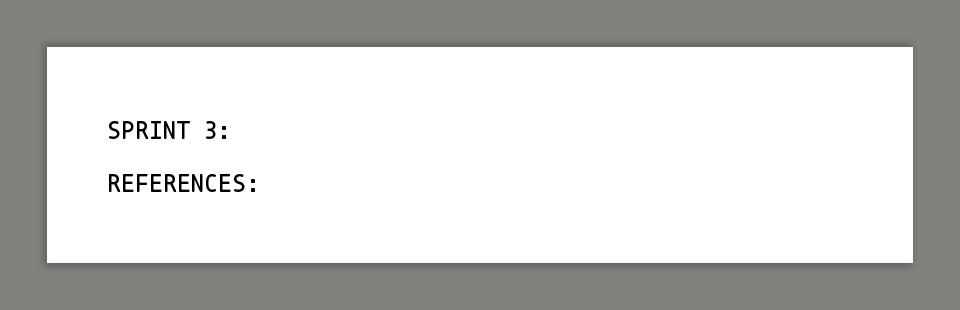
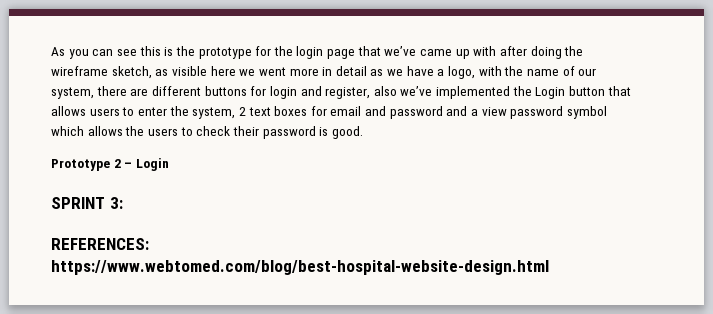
(107, 130) none -> [51,46,584,59] [51,66,597,79] [51,86,631,99] [51,106,607,119] [51,126,363,139] [51,158,169,171] As you can see this is the prototype for the login page that we’ve came up with after doing the wireframe sketch, as visible here we went more in detail as we have a logo, with the name of our system, there are different buttons for login and register, also we’ve implemented the Login button that allows users to enter the system, 2 text boxes for email and password and a view password symbol which allows the users to check their password is good. // Prototype 2 – Login //
(260, 183) none -> [51,260,549,275] https://www.webtomed.com/blog/best-hospital-website-design.html

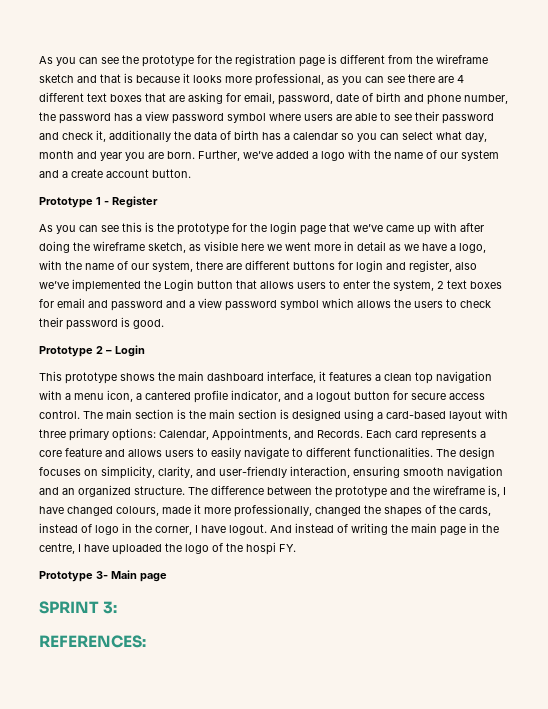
[51,47,137,59] As you can see -> [39,54,488,67] [39,73,464,86] [39,92,508,105] [39,111,494,124] [39,130,487,142] [39,149,499,161] [39,169,191,178] [39,196,158,208] [39,224,119,234] As you can see the prototype for the registration page is different from the wireframe sketch and that is because it looks more professional, as you can see there are 4 different text boxes that are asking for email, password, date of birth and phone number, the password has a view password symbol where users are able to see their password and check it, additionally the data of birth has a calendar so you can select what day, month and year you are born. Further, we’ve added a logo with the name of our system and a create account button. // Prototype 1 - Register // As you can see
(169, 164) none -> [39,371,492,384] [39,390,485,403] [39,409,508,421] [39,428,486,441] [39,447,495,459] [39,466,503,479] [39,485,506,498] [39,504,491,517] [39,523,499,536] [39,542,296,555] [39,570,167,582] // This prototype shows the main dashboard interface, it features a clean top navigation with a menu icon, a cantered profile indicator, and a logout button for secure access control. The main section is the main section is designed using a card-based layout with three primary options: Calendar, Appointments, and Records. Each card represents a core feature and allows users to easily navigate to different functionalities. The design focuses on simplicity, clarity, and user-friendly interaction, ensuring smooth navigation and an organized structure. The difference between the prototype and the wireframe is, I have changed colours, made it more professionally, changed the shapes of the cards, instead of logo in the corner, I have logout. And instead of writing the main page in the centre, I have uploaded the logo of the hospi FY. // Prototype 3- Main page
[51,260,549,275] https://www.webtomed.com/blog/best-hospital-website-design.html -> (146, 641) none

